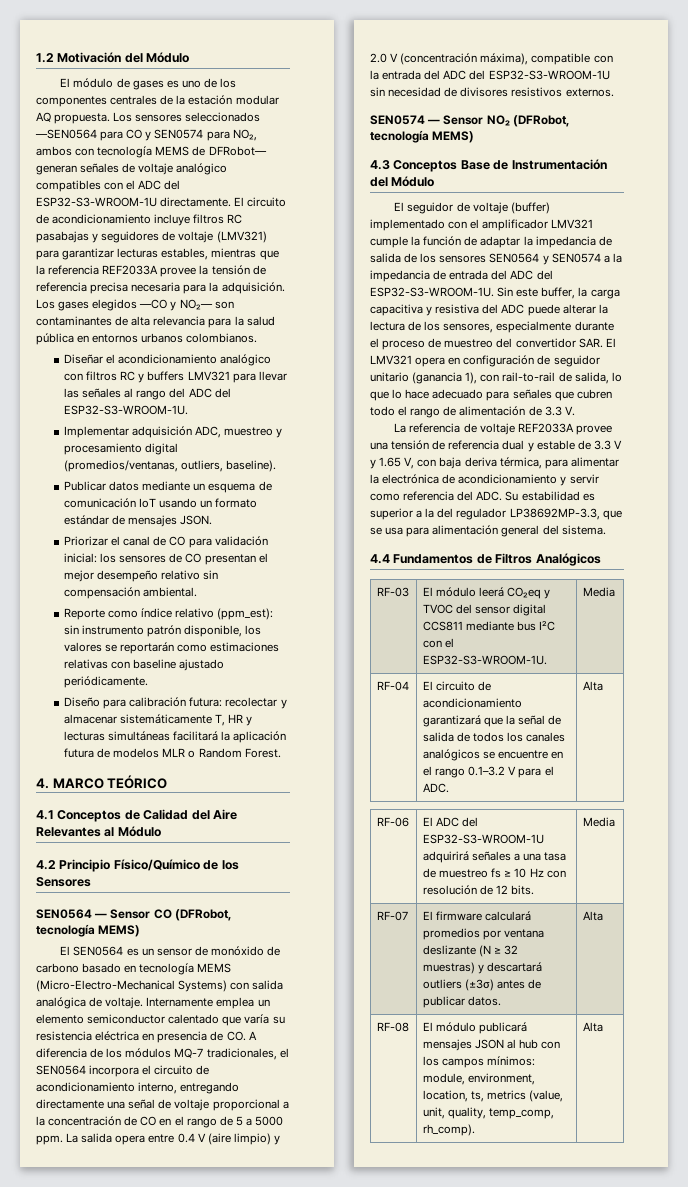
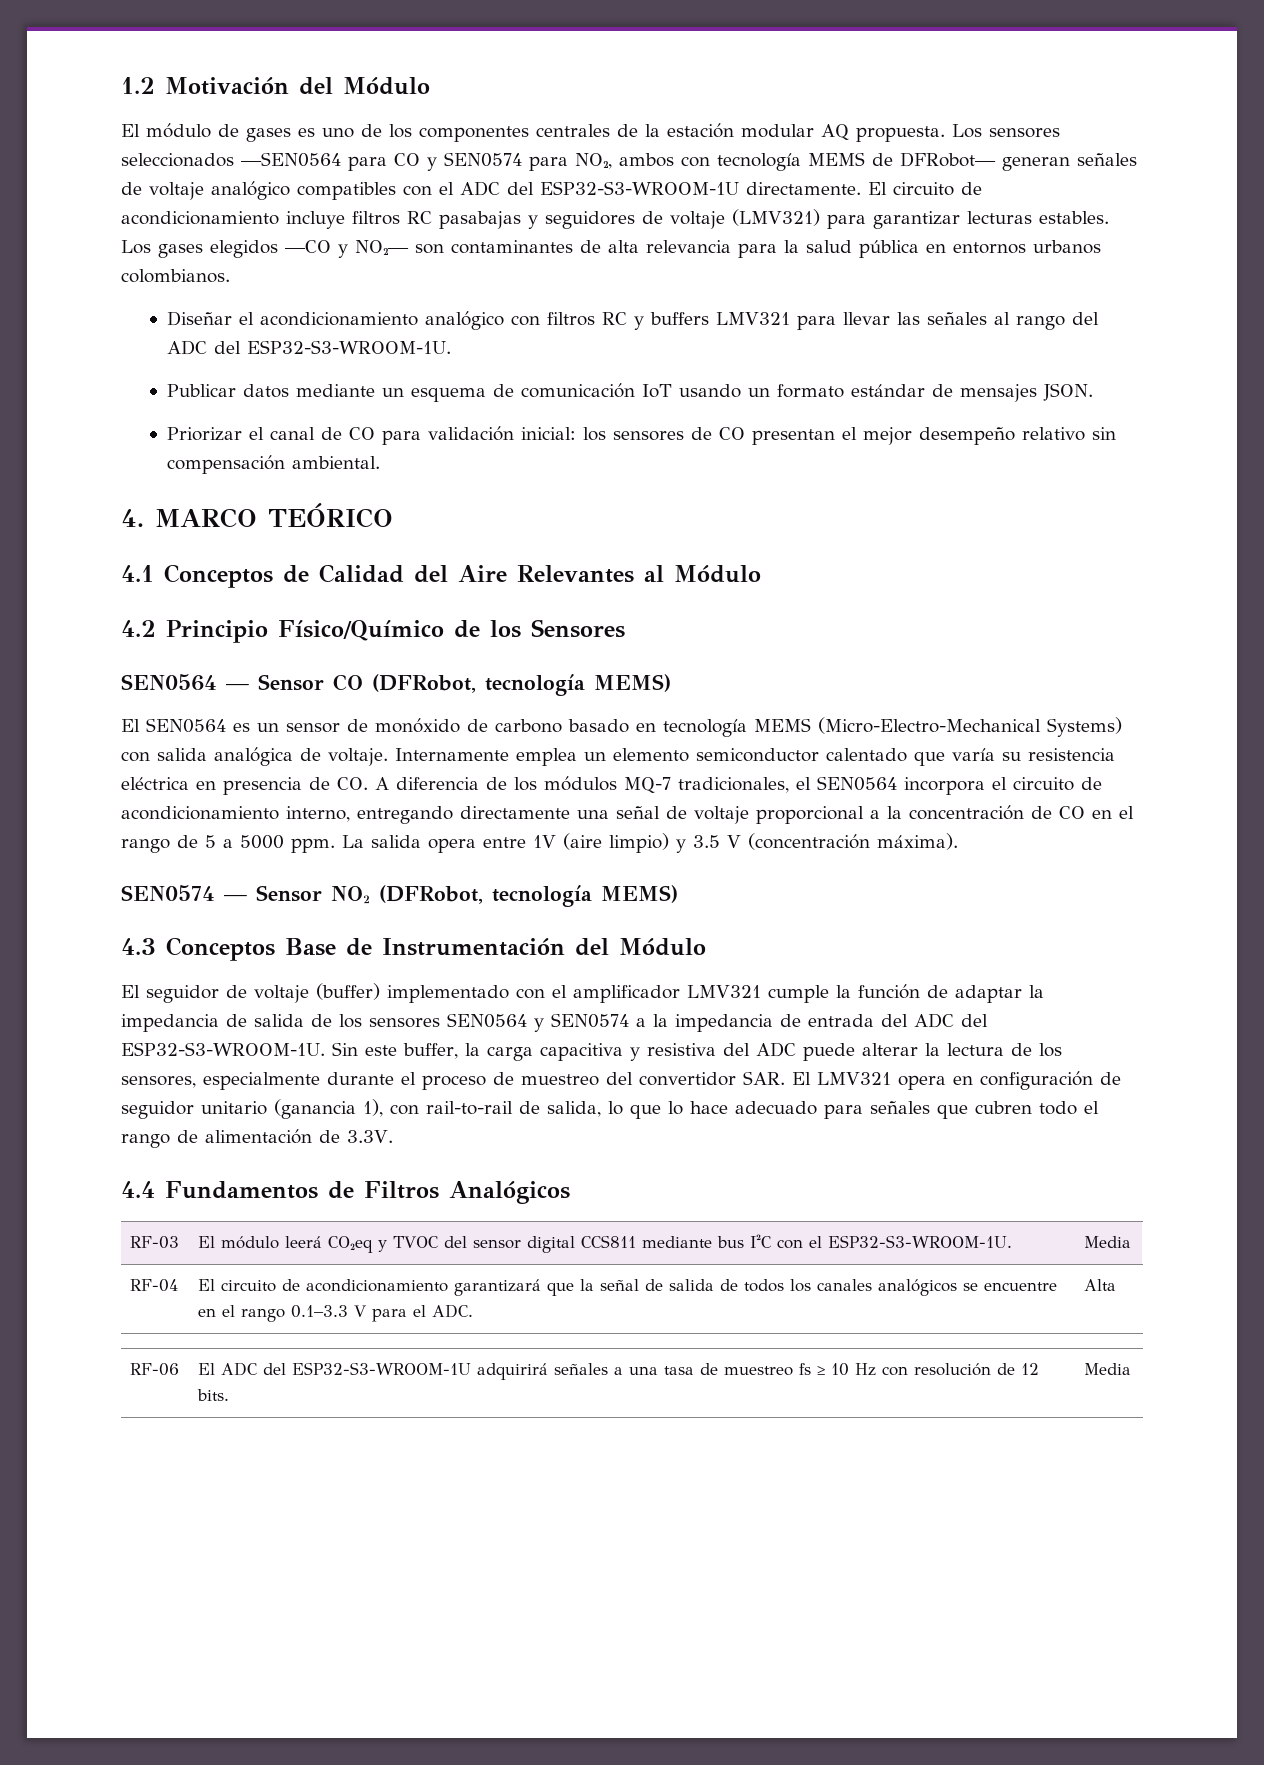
[161,248,279,260] [36,265,266,277] [36,282,285,294] estables, mientras que la referencia REF2033A provee la tensión de referencia precisa necesaria para la adquisición. -> [1039,211,1109,224] estables.
[63,426,283,438] [63,443,179,455] [63,460,277,472] // Implementar adquisición ADC, muestreo y procesamiento digital (promedios/ventanas, outliers, baseline). -> (452, 347) none
[63,608,274,620] [63,625,262,637] [63,642,280,654] [63,659,225,671] [63,676,148,688] [63,697,287,709] [63,714,253,726] [63,731,287,743] [63,748,281,758] // Reporte como índice relativo (ppm_est): sin instrumento patrón disponible, los valores se reportarán como estimaciones relativas con baseline ajustado periódicamente. // Diseño para calibración futura: recolectar y almacenar sistemáticamente T, HR y lecturas simultáneas facilitará la aplicación futura de modelos MLR o Random Forest. -> (381, 462) none
[177,1133,206,1143] 0.4 V -> [533,835,556,848] 1V
[370,53,387,63] 2.0 -> [693,835,720,848] 3.5
[480,53,613,65] [370,70,610,80] [370,87,614,97] máxima), compatible con la entrada del ADC del ESP32-S3-WROOM-1U sin necesidad de divisores resistivos externos. -> [877,833,958,850] máxima).
[544,406,575,416] [394,423,612,435] [370,440,622,452] [370,457,619,469] [370,474,599,486] [370,491,595,501] [370,508,622,520] [370,525,606,537] 3.3 V. // La referencia de voltaje REF2033A provee una tensión de referencia dual y estable de 3.3 V y 1.65 V, con baja deriva térmica, para alimentar la electrónica de acondicionamiento y servir como referencia del ADC. Su estabilidad es superior a la del regulador LP38692MP-3.3, que se usa para alimentación general del sistema. -> [347,1130,393,1143] 3.3V.
[468,766,506,776] 0.1–3.2 -> [291,1305,349,1318] 0.1–3.3
[376,911,408,921] [422,911,532,921] [422,928,545,940] [422,945,519,957] [422,962,543,974] [422,979,542,991] [422,996,502,1008] [582,911,603,921] [376,1022,409,1032] [422,1022,528,1034] [422,1039,561,1051] [422,1056,536,1068] [422,1073,536,1085] [422,1090,564,1102] [422,1107,555,1119] [422,1124,475,1136] [582,1022,603,1032] // RF-07 | El firmware calculará promedios por ventana deslizante (N ≥ 32 muestras) y descartará outliers (±3σ) antes de publicar datos. | Alta // RF-08 | El módulo publicará mensajes JSON al hub con los campos mínimos: module, environment, location, ts, metrics (value, unit, quality, temp_comp, rh_comp). | Alta -> (1132, 1369) none

